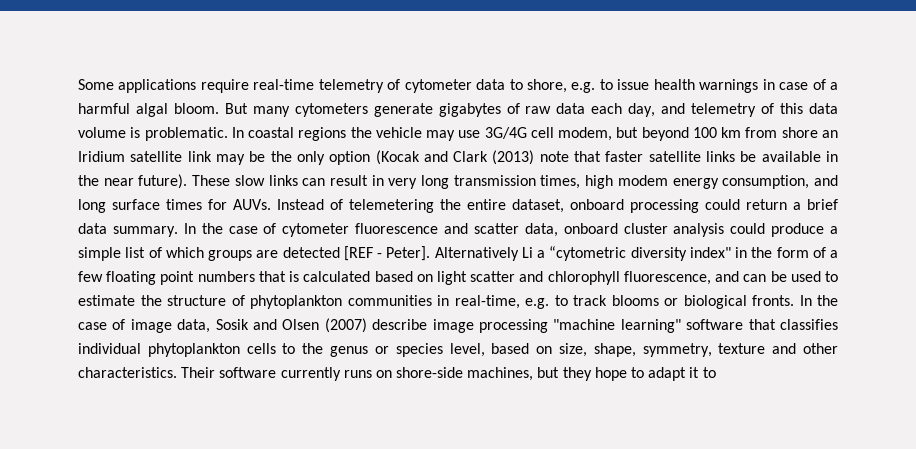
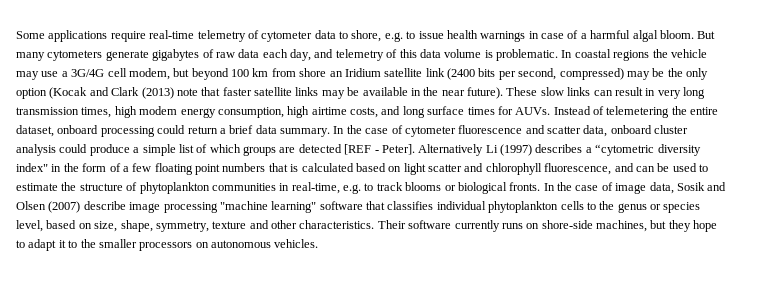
(481, 134) none -> [61,71,68,77] a
(212, 156) none -> [447,68,624,80] (2400 bits per second, compressed)
(736, 156) none -> [321,90,345,99] may
(810, 182) none -> [287,106,378,118] high airtime costs,
(533, 252) none -> [500,144,583,156] (1997) describes
(716, 372) none -> [80,239,319,251] the smaller processors on autonomous vehicles.

